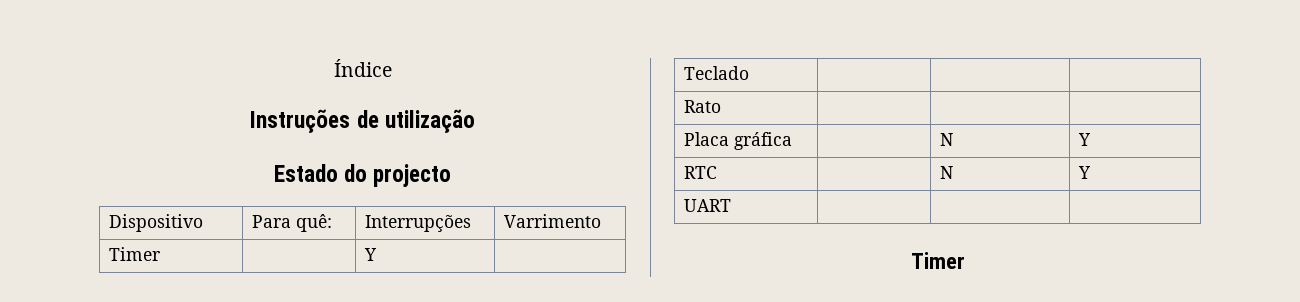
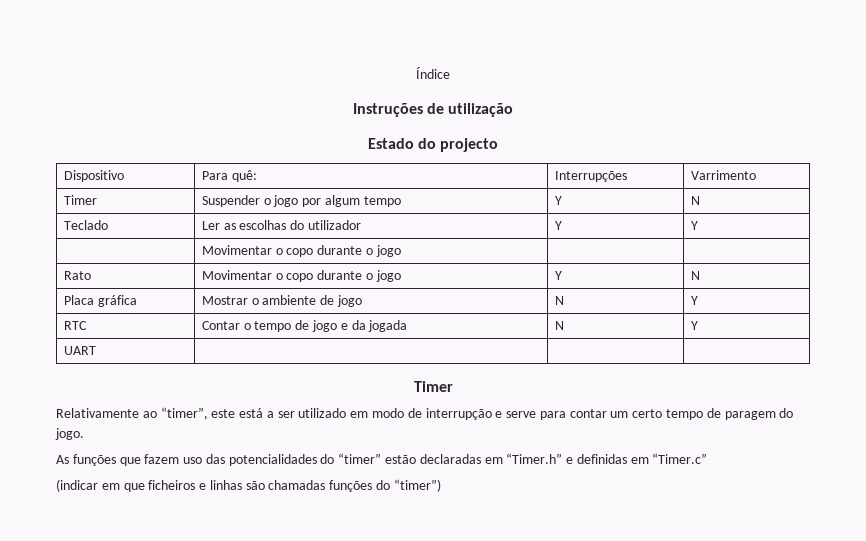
[364,248,377,261] | Y | -> [201,195,401,207] [554,196,562,205] [690,196,700,205] Suspender o jogo por algum tempo | Y | N
[684,100,722,113] [684,132,793,150] [940,133,954,146] [1078,133,1091,146] [684,166,718,179] [940,166,954,179] [1078,166,1091,179] [684,199,732,212] [910,252,965,269] | | // Rato | | | // Placa gráfica | | N | Y // RTC | | N | Y // UART | | | // Timer -> [201,220,361,230] [554,221,562,230] [690,221,698,230] [201,245,401,257] [63,271,91,280] [201,270,401,282] [554,271,562,280] [690,271,700,280] [63,295,137,307] [201,295,362,307] [554,296,564,305] [690,296,698,305] [63,321,87,330] [201,320,408,332] [554,321,564,330] [690,321,698,330] [63,346,96,355] [413,381,453,392] [56,407,794,420] [55,428,84,440] [56,453,708,466] [56,479,441,492] Ler as escolhas do utilizador | Y | Y // | Movimentar o copo durante o jogo | | // Rato | Movimentar o copo durante o jogo | Y | N // Placa gráfica | Mostrar o ambiente de jogo | N | Y // RTC | Contar o tempo de jogo e da jogada | N | Y // UART | | | // Timer // Relativamente ao “timer”, este está a ser utilizado em modo de interrupção e serve para contar um certo tempo de paragem do jogo. // As funções que fazem uso das potencialidades do “timer” estão declaradas em “Timer.h” e definidas em “Timer.c” // (indicar em que ficheiros e linhas são chamadas funções do “timer”)

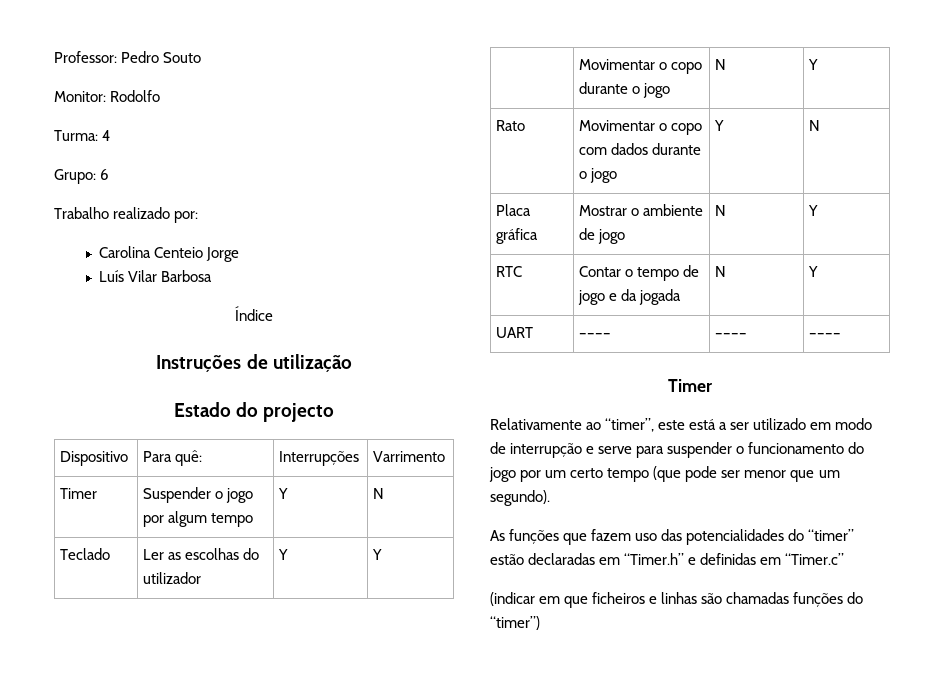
(416, 73) none -> [54,51,202,63] [54,90,161,102] [54,130,111,141] [54,169,110,184] [54,207,199,223] [99,246,240,262] [99,270,213,282] Professor: Pedro Souto // Monitor: Rodolfo // Turma: 4 // Grupo: 6 // Trabalho realizado por: // Carolina Centeio Jorge // Luís Vilar Barbosa //
(401, 251) | -> [715,59,727,70] [808,59,819,70] N | Y
(314, 277) none -> [579,143,649,155] com dados
(96, 350) | | -> [579,333,612,338] [715,333,748,338] [809,333,842,338] –––– | –––– | ––––
[569,408,794,420] [55,428,84,440] contar um certo tempo de paragem do jogo. -> [667,442,865,458] [489,466,840,482] [490,490,550,506] suspender o funcionamento do jogo por um certo tempo (que pode ser menor que um segundo).

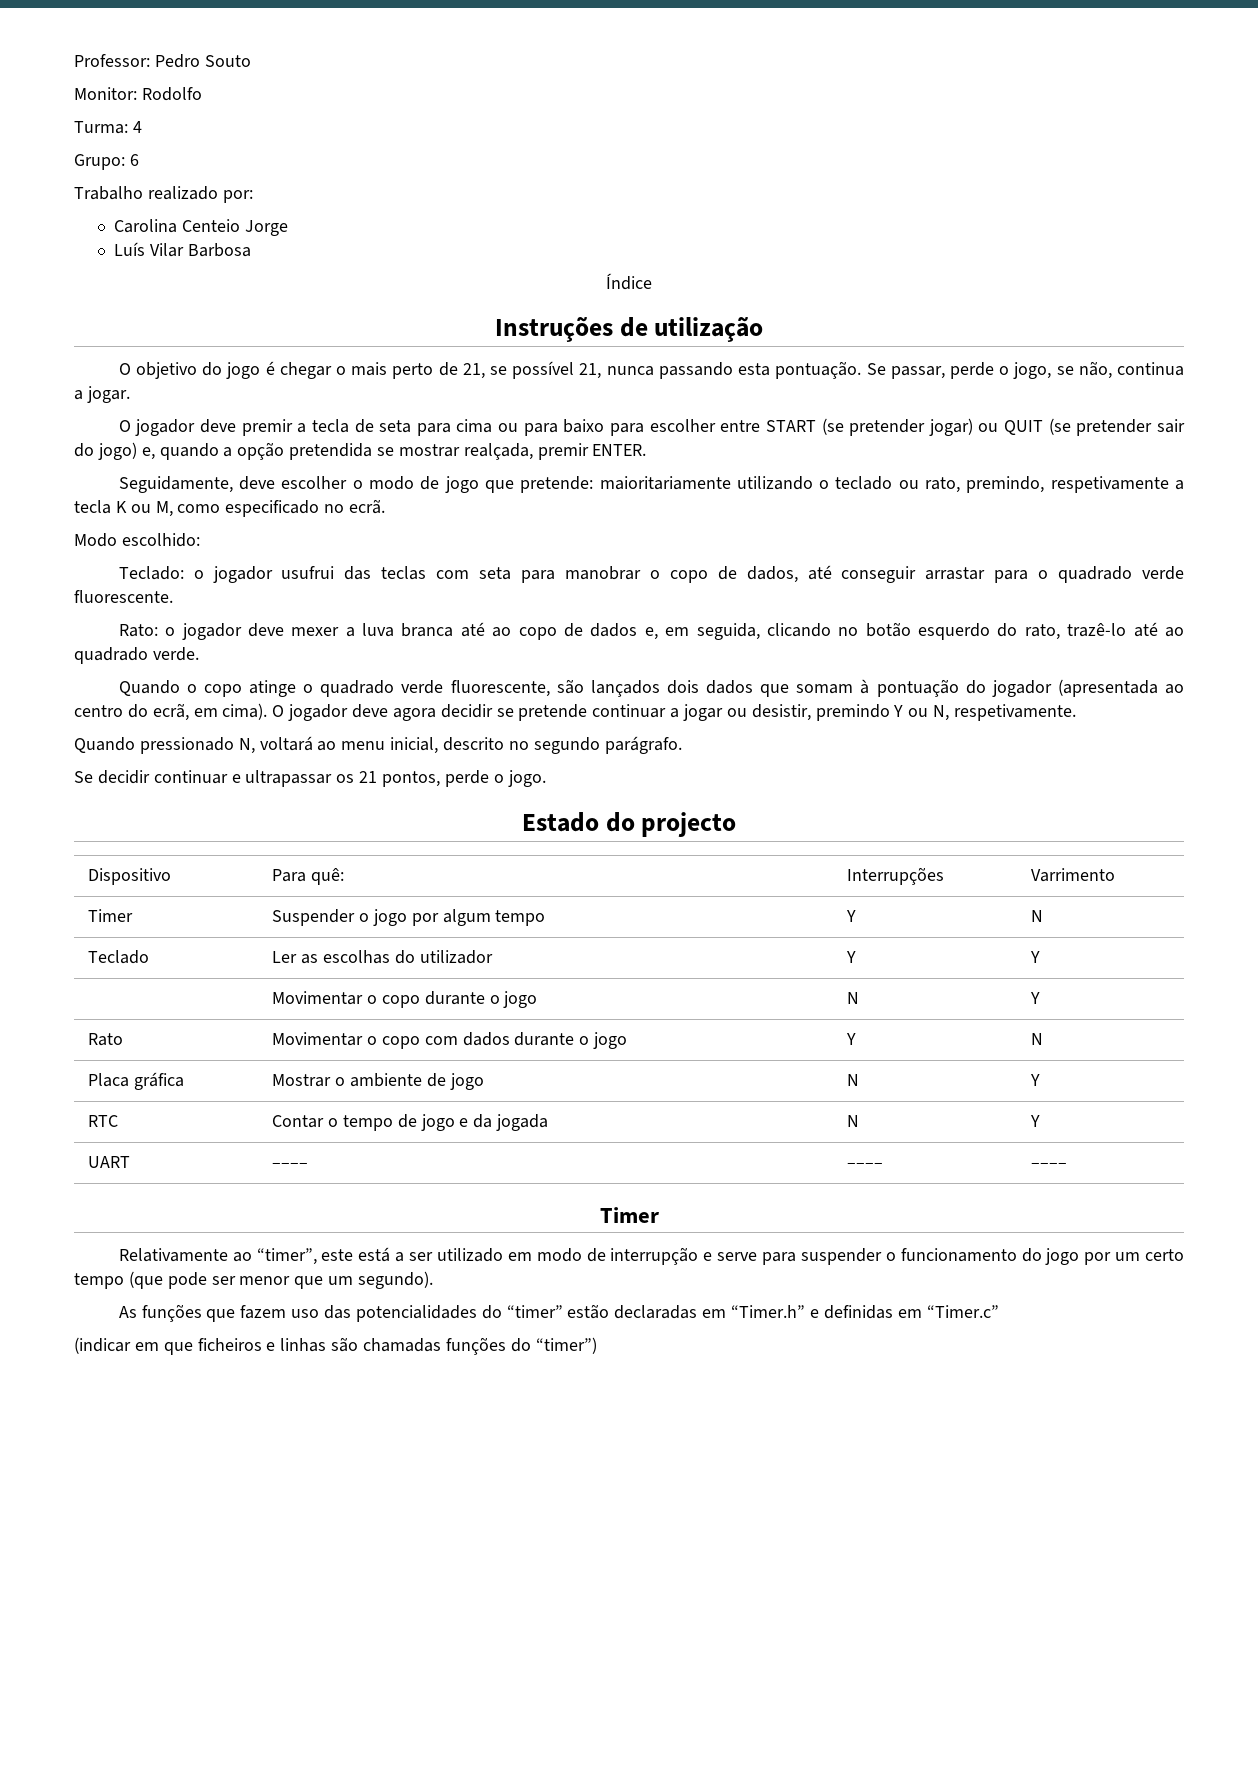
(352, 363) none -> [118,361,1184,379] [74,386,130,403] [118,418,1186,436] [74,442,647,460] [118,476,1184,493] [74,499,386,517] [74,533,200,547] [118,565,1184,583] [74,590,173,603] [118,622,1185,640] [74,647,199,664] [118,679,1184,697] [74,703,1077,721] [74,736,682,754] [74,770,546,787] // O objetivo do jogo é chegar o mais perto de 21, se possível 21, nunca passando esta pontuação. Se passar, perde o jogo, se não, continua a jogar. // O jogador deve premir a tecla de seta para cima ou para baixo para escolher entre START (se pretender jogar) ou QUIT (se pretender sair do jogo) e, quando a opção pretendida se mostrar realçada, premir ENTER. // Seguidamente, deve escolher o modo de jogo que pretende: maioritariamente utilizando o teclado ou rato, premindo, respetivamente a tecla K ou M, como especificado no ecrã. // Modo escolhido: // Teclado: o jogador usufrui das teclas com seta para manobrar o copo de dados, até conseguir arrastar para o quadrado verde fluorescente. // Rato: o jogador deve mexer a luva branca até ao copo de dados e, em seguida, clicando no botão esquerdo do rato, trazê-lo até ao quadrado verde. // Quando o copo atinge o quadrado verde fluorescente, são lançados dois dados que somam à pontuação do jogador (apresentada ao centro do ecrã, em cima). O jogador deve agora decidir se pretende continuar a jogar ou desistir, premindo Y ou N, respetivamente. // Quando pressionado N, voltará ao menu inicial, descrito no segundo parágrafo. // Se decidir continuar e ultrapassar os 21 pontos, perde o jogo.

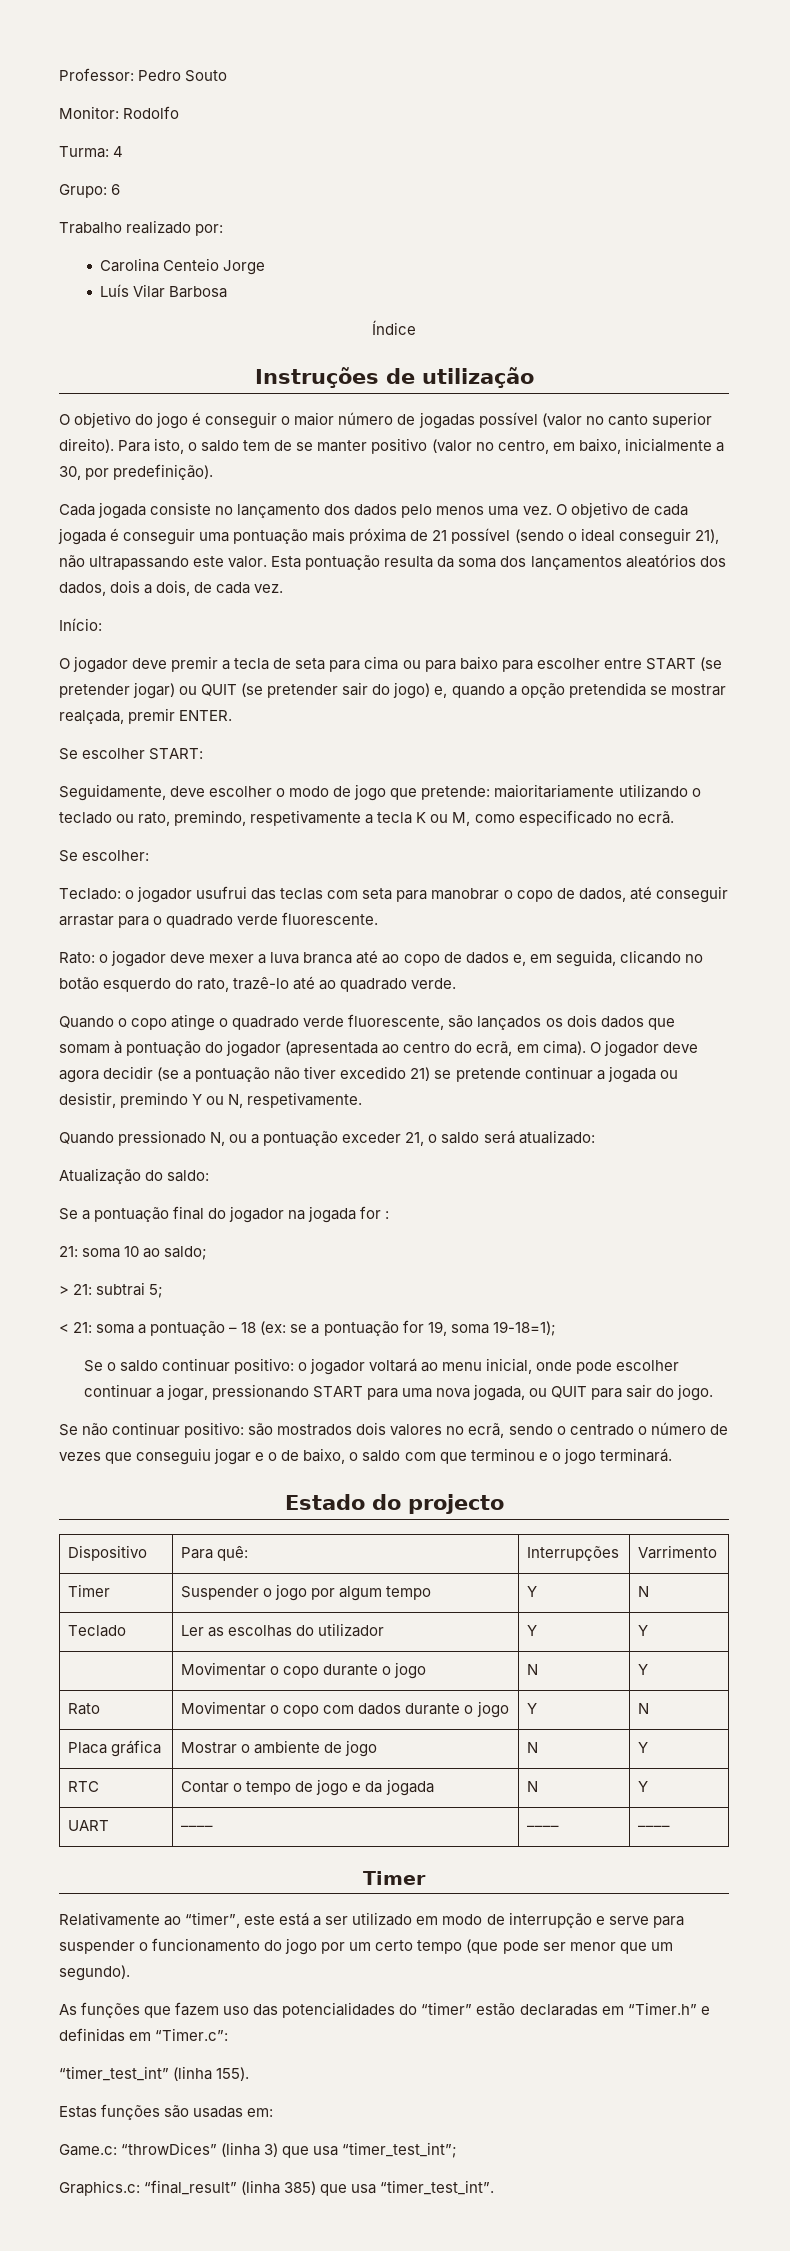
[279,361,1184,379] [74,386,130,403] chegar o mais perto de 21, se possível 21, nunca passando esta pontuação. Se passar, perde o jogo, se não, continua a jogar. -> [205,412,712,429] [59,438,724,454] [59,464,214,480] [59,502,688,519] [58,528,719,545] [59,554,726,570] [59,580,284,596] [59,618,102,631] conseguir o maior número de jogadas possível (valor no canto superior direito). Para isto, o saldo tem de se manter positivo (valor no centro, em baixo, inicialmente a 30, por predefinição). // Cada jogada consiste no lançamento dos dados pelo menos uma vez. O objetivo de cada jogada é conseguir uma pontuação mais próxima de 21 possível (sendo o ideal conseguir 21), não ultrapassando este valor. Esta pontuação resulta da soma dos lançamentos aleatórios dos dados, dois a dois, de cada vez. // Início:
(647, 450) none -> [59,748,204,760] // Se escolher START:
[74,533,200,547] Modo escolhido: -> [59,850,150,862] Se escolher:
(660, 688) none -> [545,1018,563,1027] os
(493, 711) none -> [157,1066,431,1082] (se a pontuação não tiver excedido 21)
[683,704,724,721] jogar -> [607,1066,656,1083] jogada
[259,736,682,754] [74,770,546,787] voltará ao menu inicial, descrito no segundo parágrafo. // Se decidir continuar e ultrapassar os 21 pontos, perde o jogo. -> [229,1130,595,1146] [59,1168,210,1184] [59,1206,390,1223] [59,1246,208,1260] [59,1282,164,1298] [59,1320,556,1336] [83,1358,680,1375] [83,1384,714,1401] [59,1422,728,1438] [59,1448,672,1465] ou a pontuação exceder 21, o saldo será atualizado: // Atualização do saldo: // Se a pontuação final do jogador na jogada for : // 21: soma 10 ao saldo; // > 21: subtrai 5; // < 21: soma a pontuação – 18 (ex: se a pontuação for 19, soma 19-18=1); // Se o saldo continuar positivo: o jogador voltará ao menu inicial, onde pode escolher continuar a jogar, pressionando START para uma nova jogada, ou QUIT para sair do jogo. // Se não continuar positivo: são mostrados dois valores no ecrã, sendo o centrado o número de vezes que conseguiu jogar e o de baixo, o saldo com que terminou e o jogo terminará.
[926,1305,999,1318] [74,1337,597,1355] “Timer.c” // (indicar em que ficheiros e linhas são chamadas funções do “timer”) -> [155,2028,229,2041] [59,2066,250,2081] [59,2104,274,2120] [59,2142,458,2158] [59,2180,495,2196] “Timer.c”: // “timer_test_int” (linha 155). // Estas funções são usadas em: // Game.c: “throwDices” (linha 3) que usa “timer_test_int”; // Graphics.c: “final_result” (linha 385) que usa “timer_test_int”.

